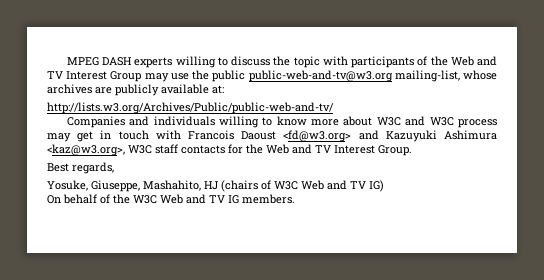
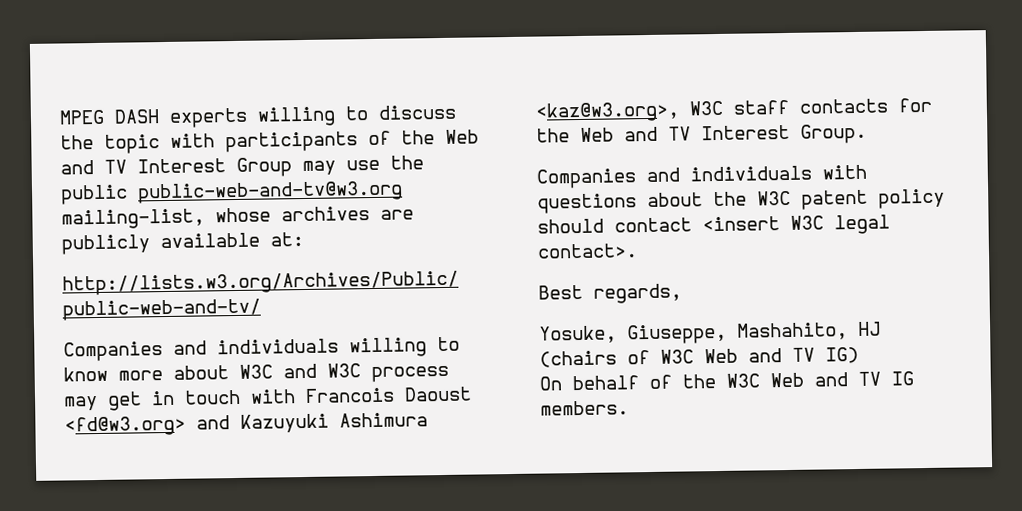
(412, 150) none -> [536,164,867,189] [537,188,945,214] [537,214,890,235] [537,243,638,259] // Companies and individuals with questions about the W3C patent policy should contact <insert W3C legal contact>.

